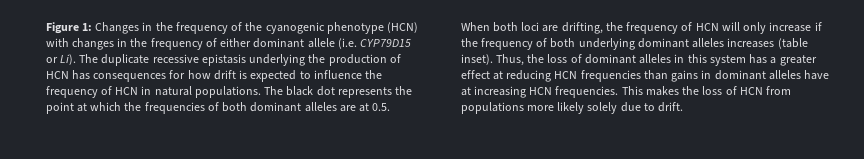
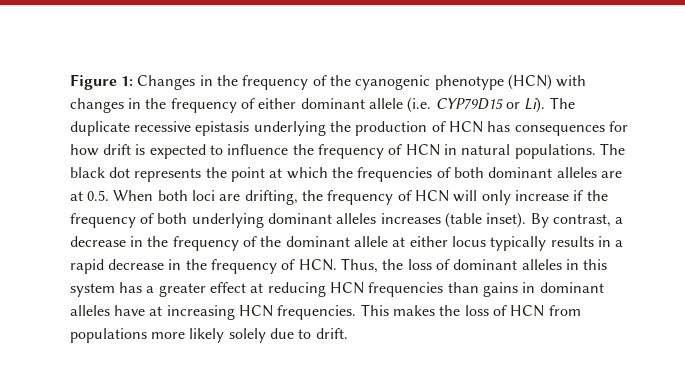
(493, 59) none -> [530,213,624,228] [69,236,624,251] [69,259,337,274] By contrast, a decrease in the frequency of the dominant allele at either locus typically results in a rapid decrease in the frequency of HCN.

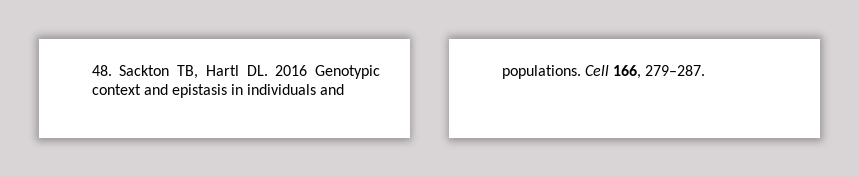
[69,74,587,90] [69,97,575,113] [69,121,628,136] [69,143,625,159] [69,167,622,182] [69,190,608,205] [69,212,624,228] [69,236,624,251] [69,258,608,274] [69,282,604,297] [69,304,581,320] [69,328,348,343] Figure 1: Changes in the frequency of the cyanogenic phenotype (HCN) with changes in the frequency of either dominant allele (i.e. CYP79D15 or Li). The duplicate recessive epistasis underlying the production of HCN has consequences for how drift is expected to influence the frequency of HCN in natural populations. The black dot represents the point at which the frequencies of both dominant alleles are at 0.5. When both loci are drifting, the frequency of HCN will only increase if the frequency of both underlying dominant alleles increases (table inset). By contrast, a decrease in the frequency of the dominant allele at either locus typically results in a rapid decrease in the frequency of HCN. Thus, the loss of dominant alleles in this system has a greater effect at reducing HCN frequencies than gains in dominant alleles have at increasing HCN frequencies. This makes the loss of HCN from populations more likely solely due to drift. -> [91,65,380,79] [91,84,345,98] [501,65,706,79] 48. Sackton TB, Hartl DL. 2016 Genotypic context and epistasis in individuals and populations. Cell 166, 279–287.

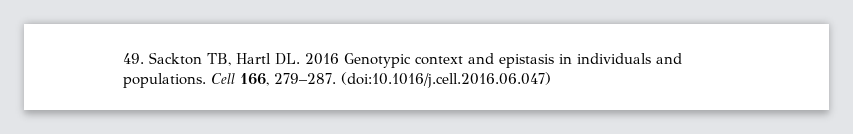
[91,65,112,76] 48. -> [122,53,144,64] 49.
(706, 70) none -> [340,72,551,88] (doi:10.1016/j.cell.2016.06.047)

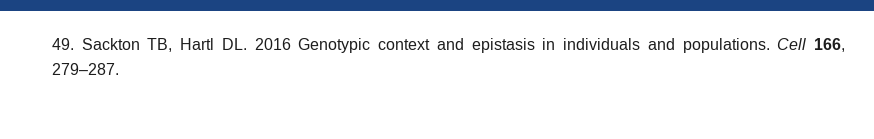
[340,72,551,88] (doi:10.1016/j.cell.2016.06.047) -> (119, 69) none

